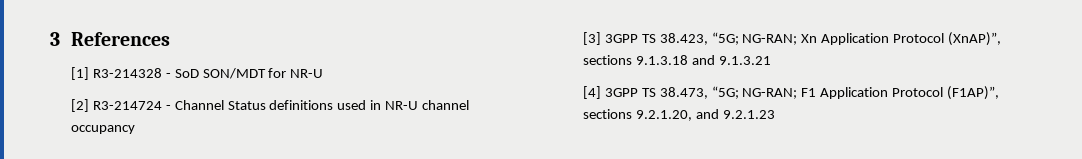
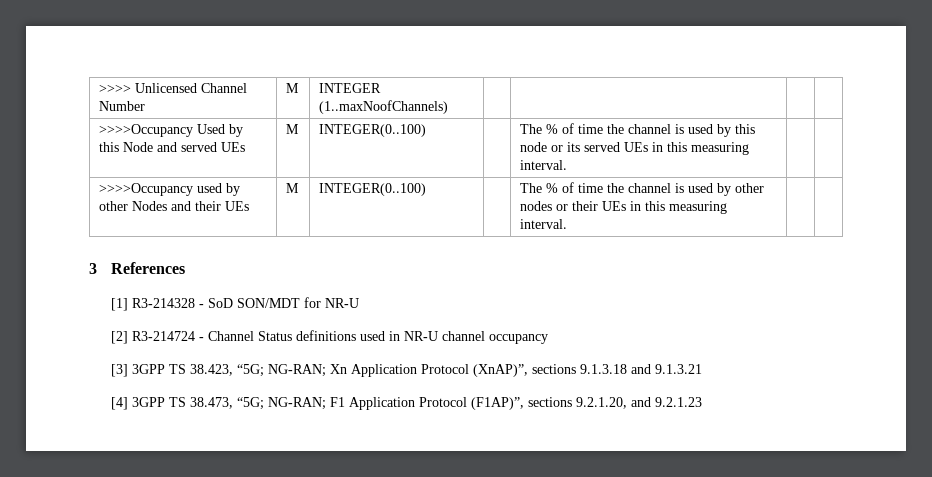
(50, 39) none -> [99,83,248,93] [99,101,146,111] [286,83,300,93] [319,83,382,93] [319,100,449,114] [99,124,244,137] [99,142,246,152] [286,124,300,134] [319,124,427,137] [520,123,756,137] [520,142,750,155] [520,160,568,170] [99,183,241,196] [99,201,250,211] [286,183,300,193] [319,183,427,196] [520,182,765,196] [520,201,728,214] [520,219,568,229] >>>> Unlicensed Channel Number | M | INTEGER (1..maxNoofChannels) | | | | // >>>>Occupancy Used by this Node and served UEs | M | INTEGER(0..100) | | The % of time the channel is used by this node or its served UEs in this measuring interval. | | // >>>>Occupancy used by other Nodes and their UEs | M | INTEGER(0..100) | | The % of time the channel is used by other nodes or their UEs in this measuring interval. | | //

